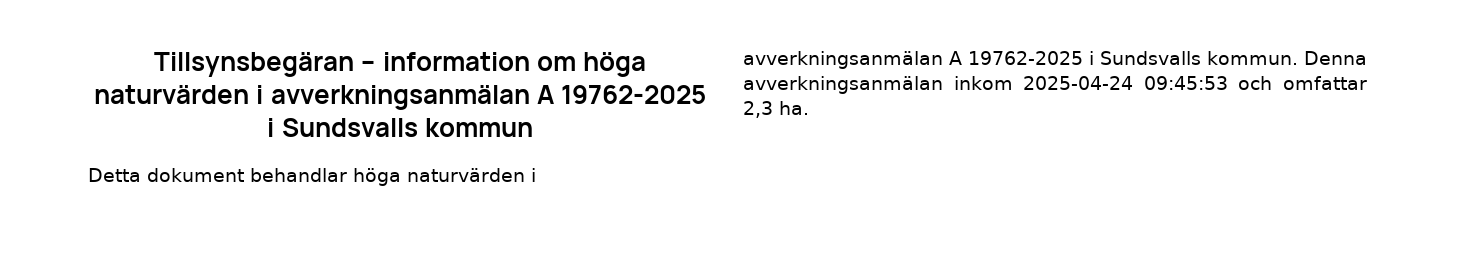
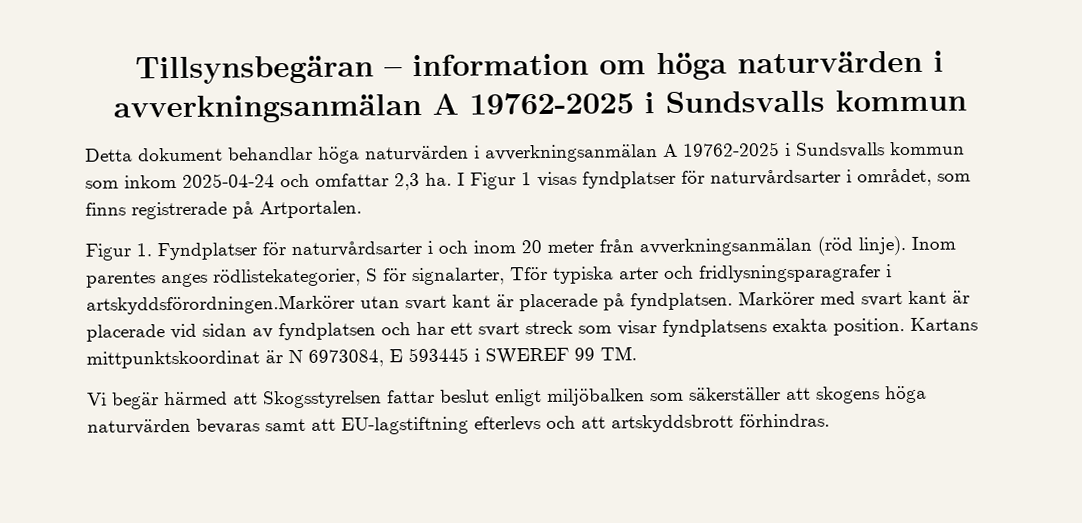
[1207,51,1367,65] [743,76,943,94] kommun. Denna avverkningsanmälan -> [890,141,965,156] [85,180,119,189] kommun som
[1143,76,1228,90] 09:45:53 -> (275, 180) none
(809, 108) none -> [457,168,971,190] [85,200,362,220] [85,236,956,261] [86,264,892,288] [86,290,970,315] [86,317,978,342] [86,346,637,369] [87,385,927,410] [87,413,830,435] I Figur 1 visas fyndplatser för naturvårdsarter i området, som finns registrerade på Artportalen. // Figur 1. Fyndplatser för naturvårdsarter i och inom 20 meter från avverkningsanmälan (röd linje). Inom parentes anges rödlistekategorier, S för signalarter, Tför typiska arter och fridlysningsparagrafer i artskyddsförordningen.Markörer utan svart kant är placerade på fyndplatsen. Markörer med svart kant är placerade vid sidan av fyndplatsen och har ett svart streck som visar fyndplatsens exakta position. Kartans mittpunktskoordinat är N 6973084, E 593445 i SWEREF 99 TM. // Vi begär härmed att Skogsstyrelsen fattar beslut enligt miljöbalken som säkerställer att skogens höga naturvärden bevaras samt att EU-lagstiftning efterlevs och att artskyddsbrott förhindras.

